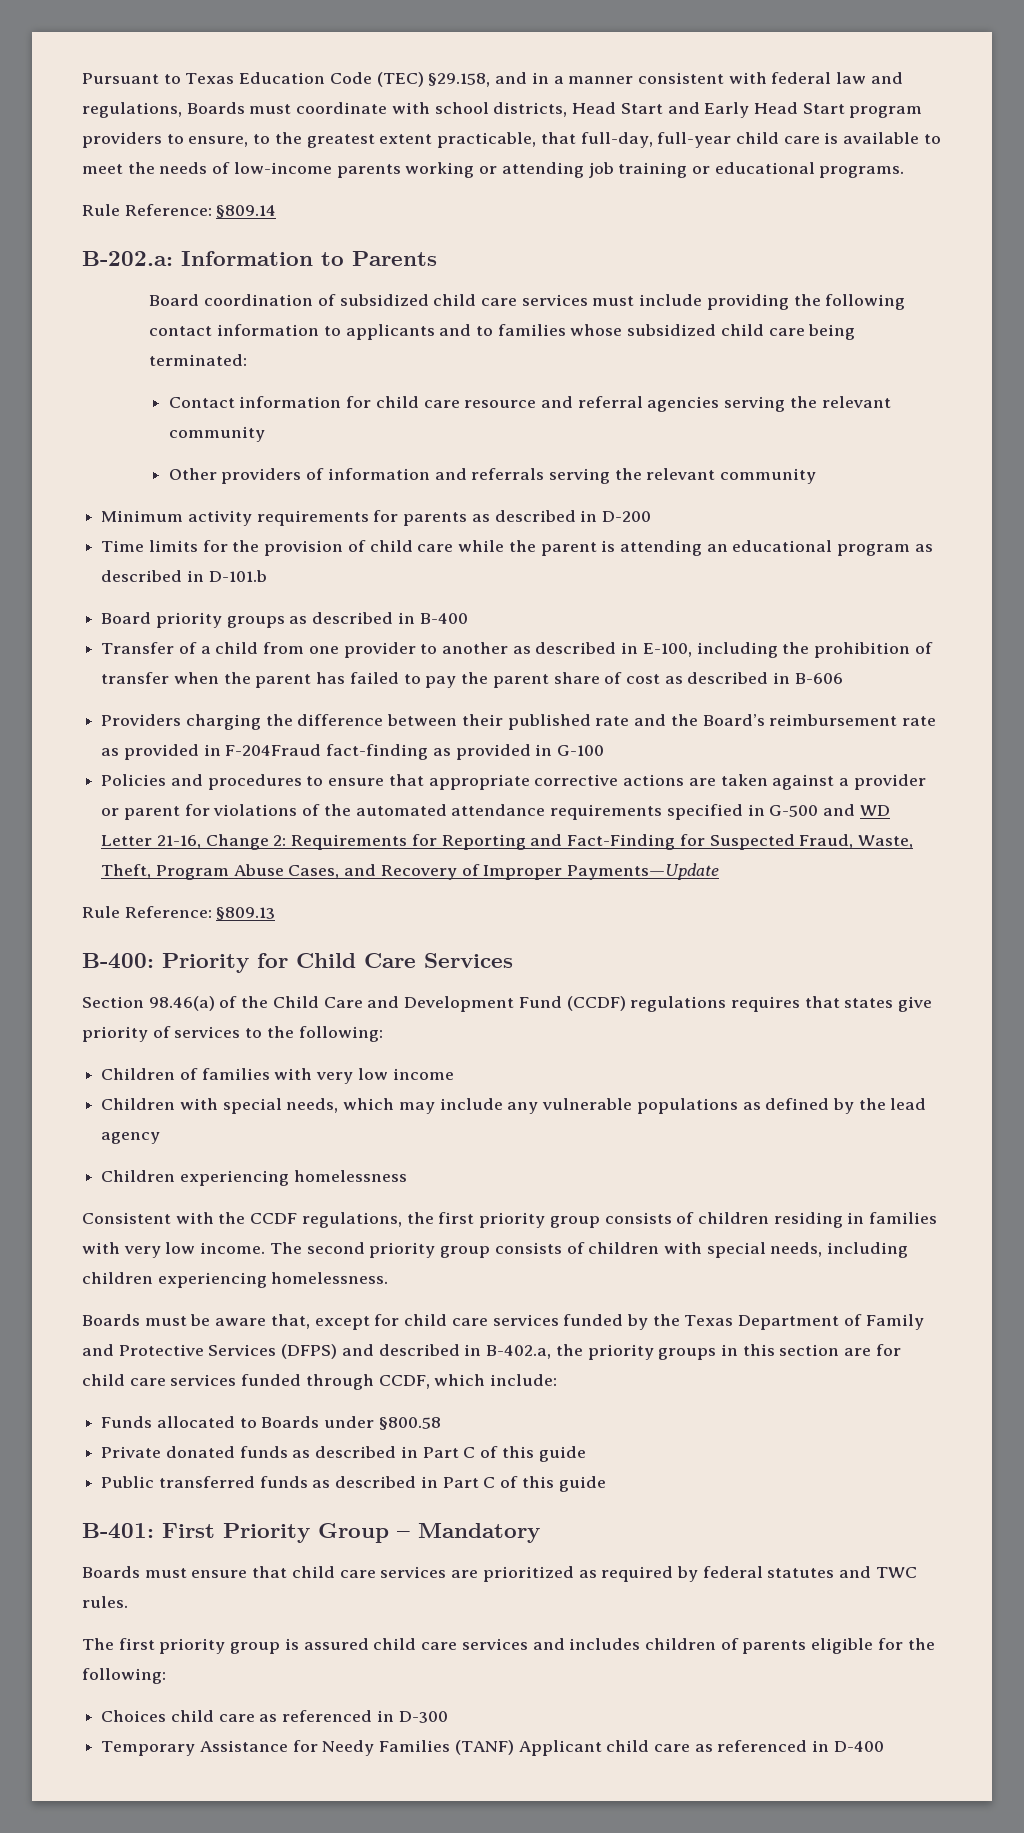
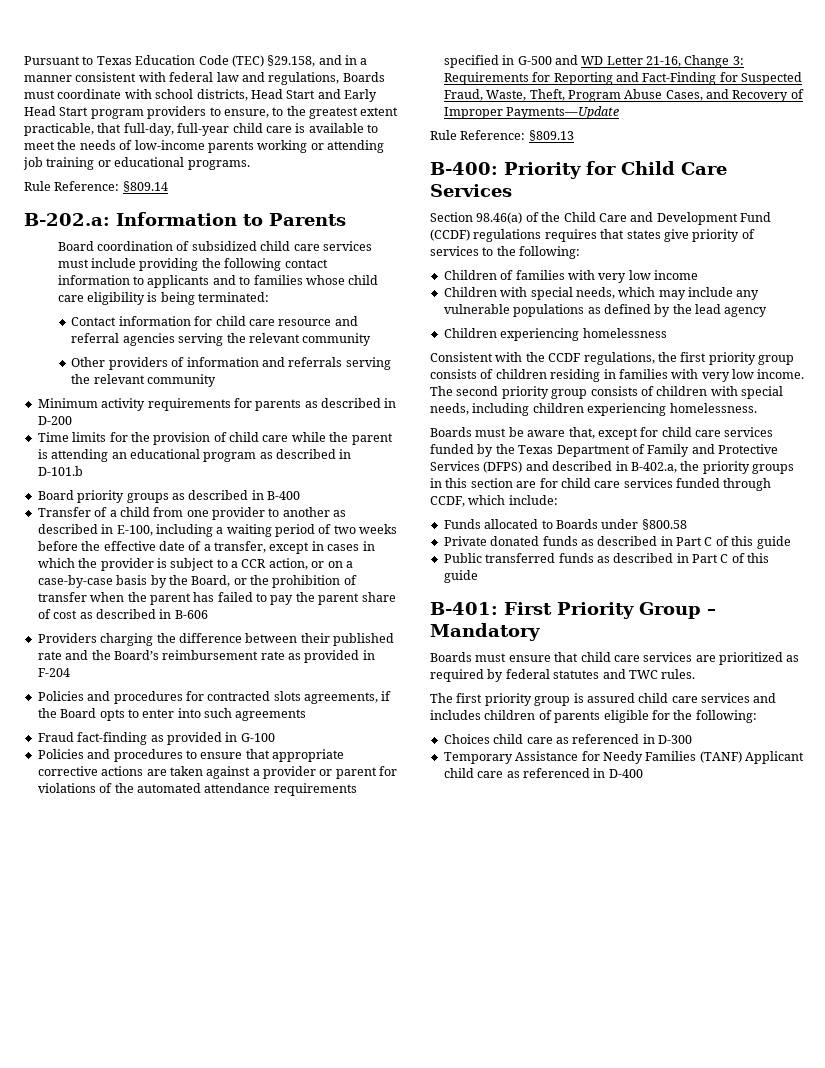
[627,324,805,336] subsidized child care -> [348,275,379,285] [57,292,158,305] child care eligibility is
(778, 650) none -> [216,524,398,537] [37,541,375,554] [37,558,353,571] [37,575,247,588] a waiting period of two weeks before the effective date of a transfer, except in cases in which the provider is subject to a CCR action, or on a case-by-case basis by the Board, or
[225,744,322,756] F-204Fraud -> [37,668,70,677] [37,691,392,704] [37,708,307,721] [37,732,74,742] F-204 // Policies and procedures for contracted slots agreements, if the Board opts to enter into such agreements // Fraud
[273,835,287,846] 2: -> [732,56,744,65] 3:

